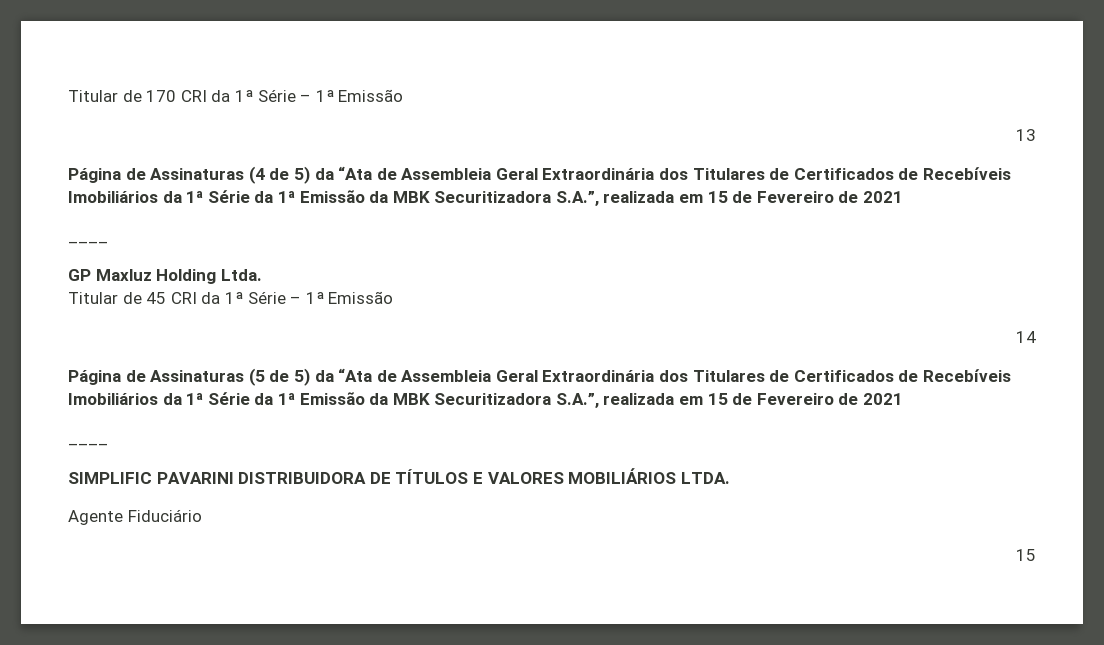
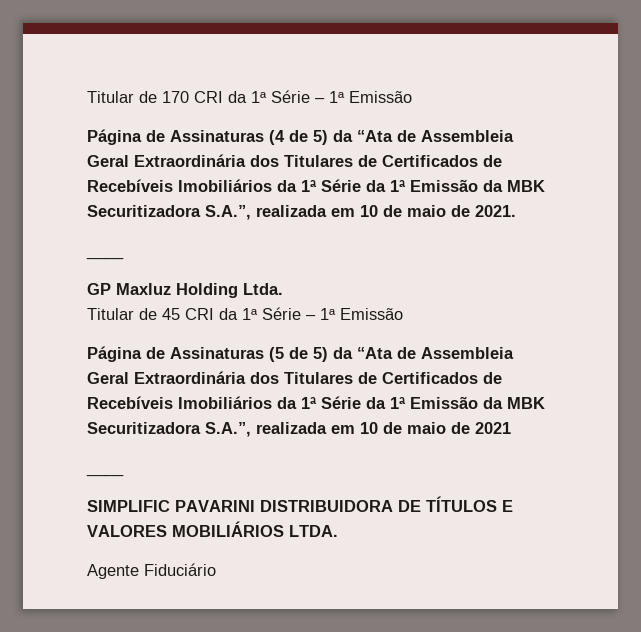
[1016,129,1036,141] // 13 -> (412, 97) none
[707,191,904,203] 15 de Fevereiro de 2021 -> [360,205,516,217] 10 de maio de 2021.
[1016,331,1036,343] // 14 -> (403, 314) none
[707,393,834,405] 15 de Fevereiro -> [360,422,446,434] 10 de maio
[1016,549,1036,561] // 15 -> (216, 569) none

